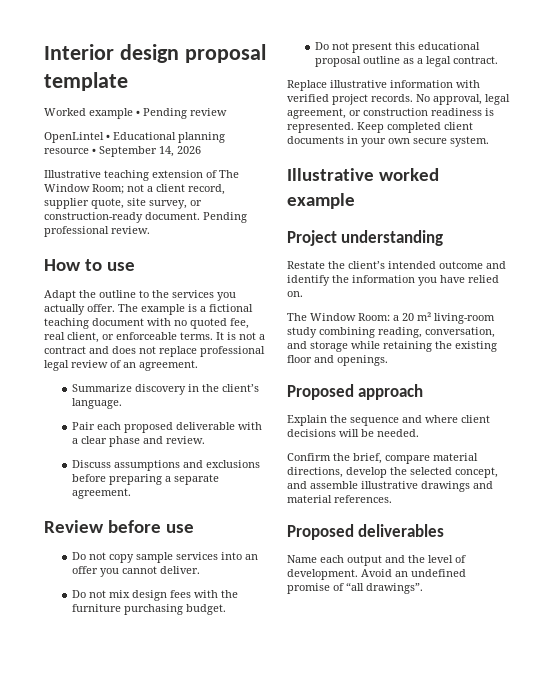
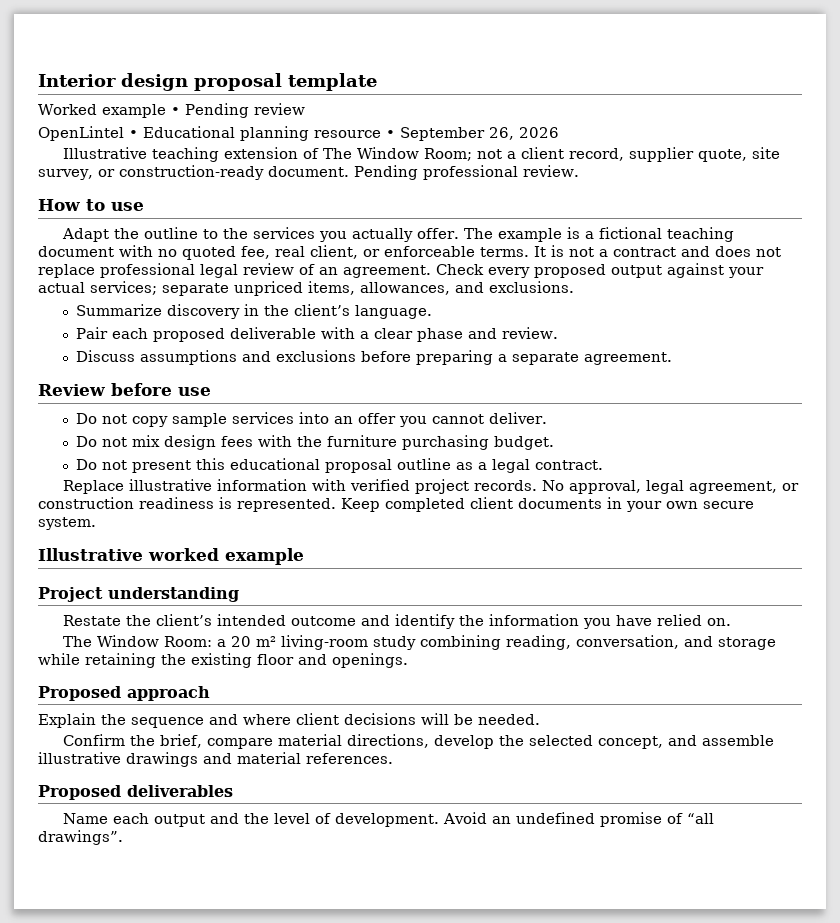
[159,146,174,157] 14, -> [489,127,514,140] 26,
(198, 365) none -> [436,263,764,278] [38,281,574,296] Check every proposed output against your actual services; separate unpriced items, allowances, and exclusions.

